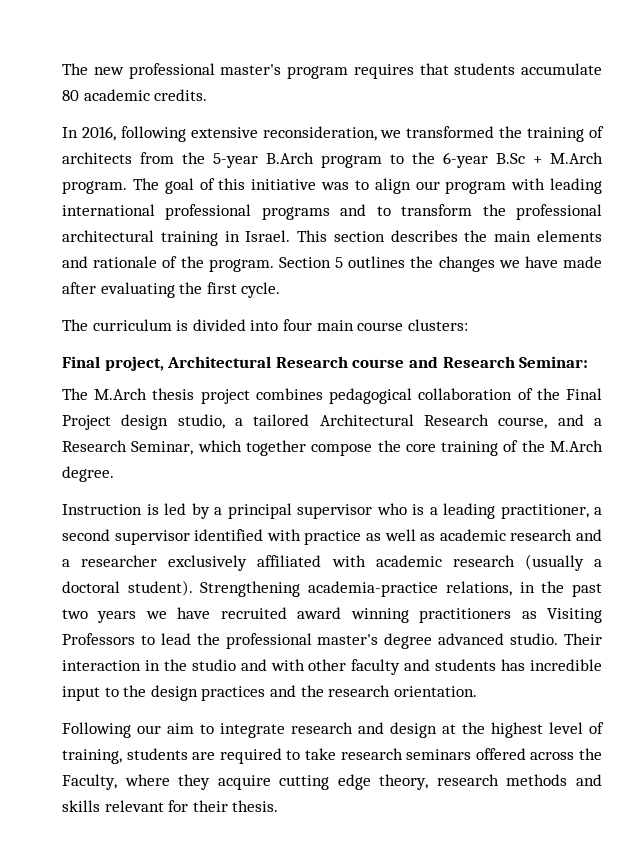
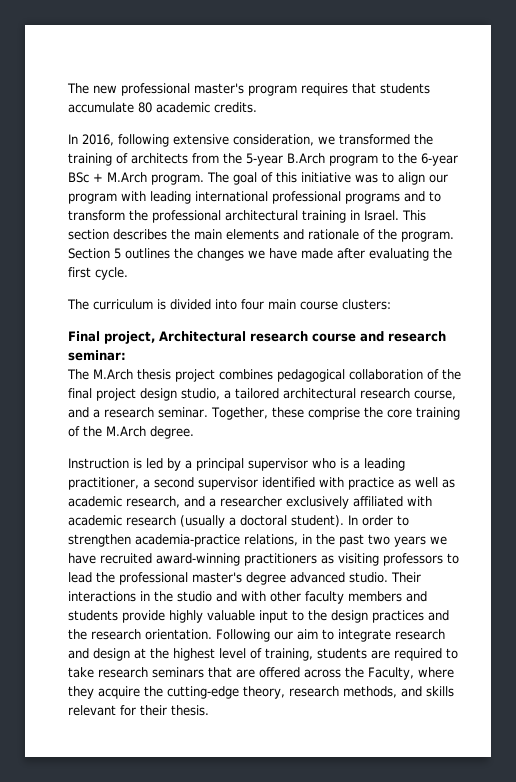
[262,126,377,141] reconsideration, -> [233,134,314,146] consideration,
[496,153,525,164] B.Sc -> [68,172,89,183] BSc
[275,356,348,368] Research -> [250,331,308,342] research
[442,356,589,368] Research Seminar: -> [388,331,446,342] [68,350,126,361] research seminar:
[566,388,602,400] [62,415,111,430] Final Project -> [68,388,136,401] final project
[319,414,489,426] Architectural Research -> [283,388,410,399] architectural research
[62,440,373,456] Research Seminar, which together compose -> [104,407,360,420] research seminar. Together, these comprise
[510,529,573,541] research -> [126,496,180,508] research,
[200,581,301,597] Strengthening -> [348,515,409,526] [68,534,131,547] In order to strengthen
[297,607,602,623] [62,633,135,645] award winning practitioners as Visiting Professors -> [156,553,443,566] award-winning practitioners as visiting professors
[62,660,141,671] interaction -> [68,591,136,602] interactions
(401, 667) none -> [348,591,402,602] members
[501,659,603,671] has incredible -> [122,610,255,623] provide highly valuable
(477, 691) // -> (212, 634) none
(472, 754) none -> [208,667,255,678] that are
[279,774,371,790] cutting edge -> [144,686,239,699] the cutting-edge
[506,774,568,786] methods -> [343,686,397,698] methods,

